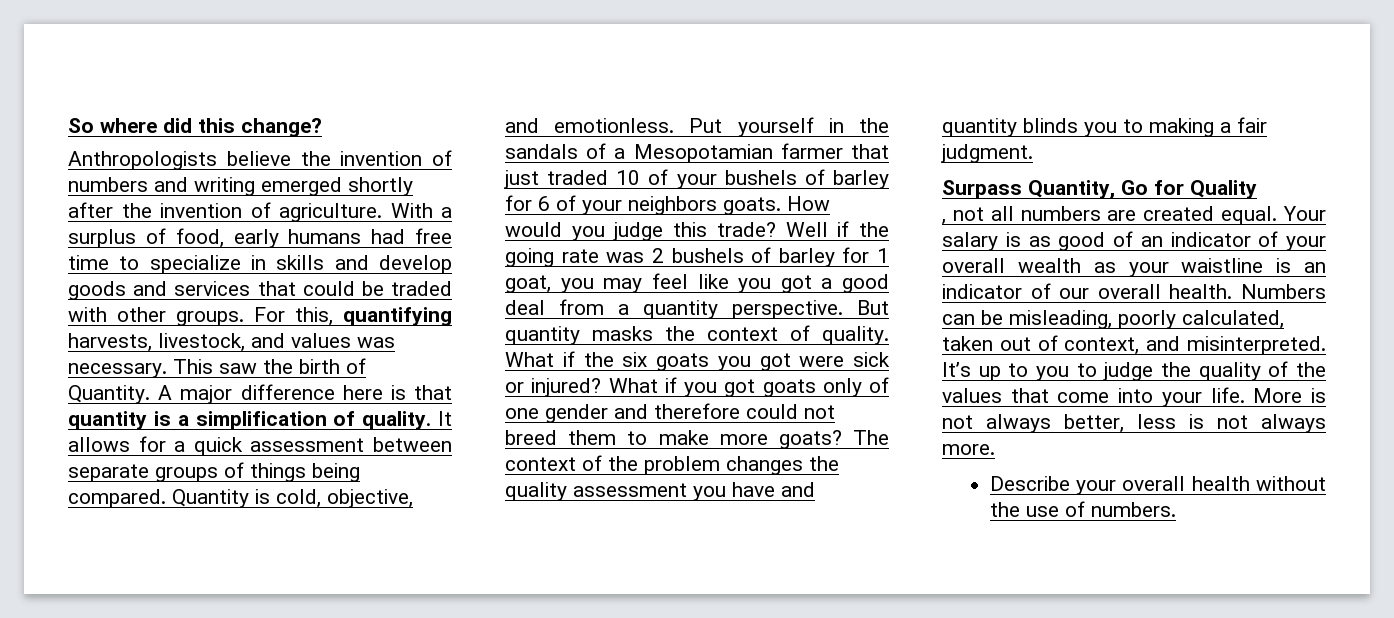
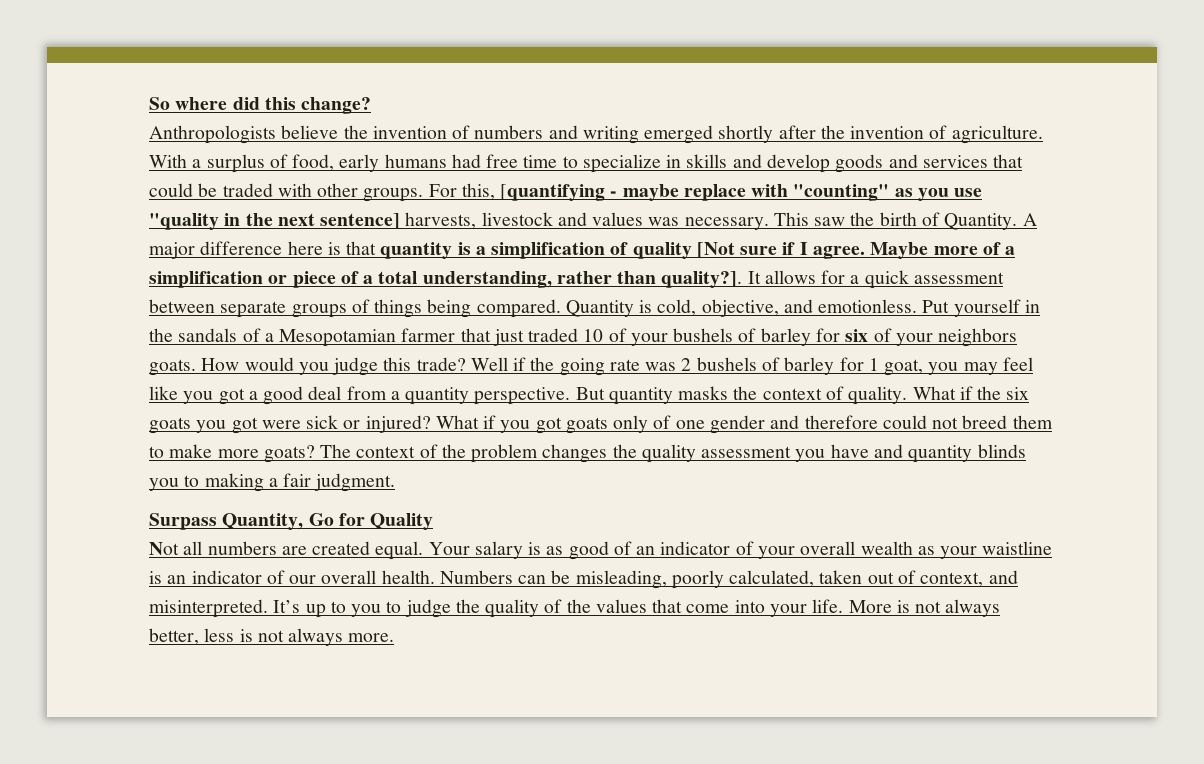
[343,307,452,326] [68,333,245,352] quantifying harvests, livestock, -> [500,184,983,201] [149,212,553,230] [quantifying - maybe replace with "counting" as you use "quality in the next sentence] harvests, livestock
[362,411,432,430] quality. -> [632,242,1016,259] [149,271,743,288] quality [Not sure if I agree. Maybe more of a simplification or piece of a total understanding, rather than quality?].
[538,196,550,211] 6 -> [845,329,869,342] six
[941,207,984,225] , not -> [149,542,179,555] Not
[989,476,1326,495] [989,501,1176,517] // Describe your overall health without the use of numbers. -> (395, 637) none

